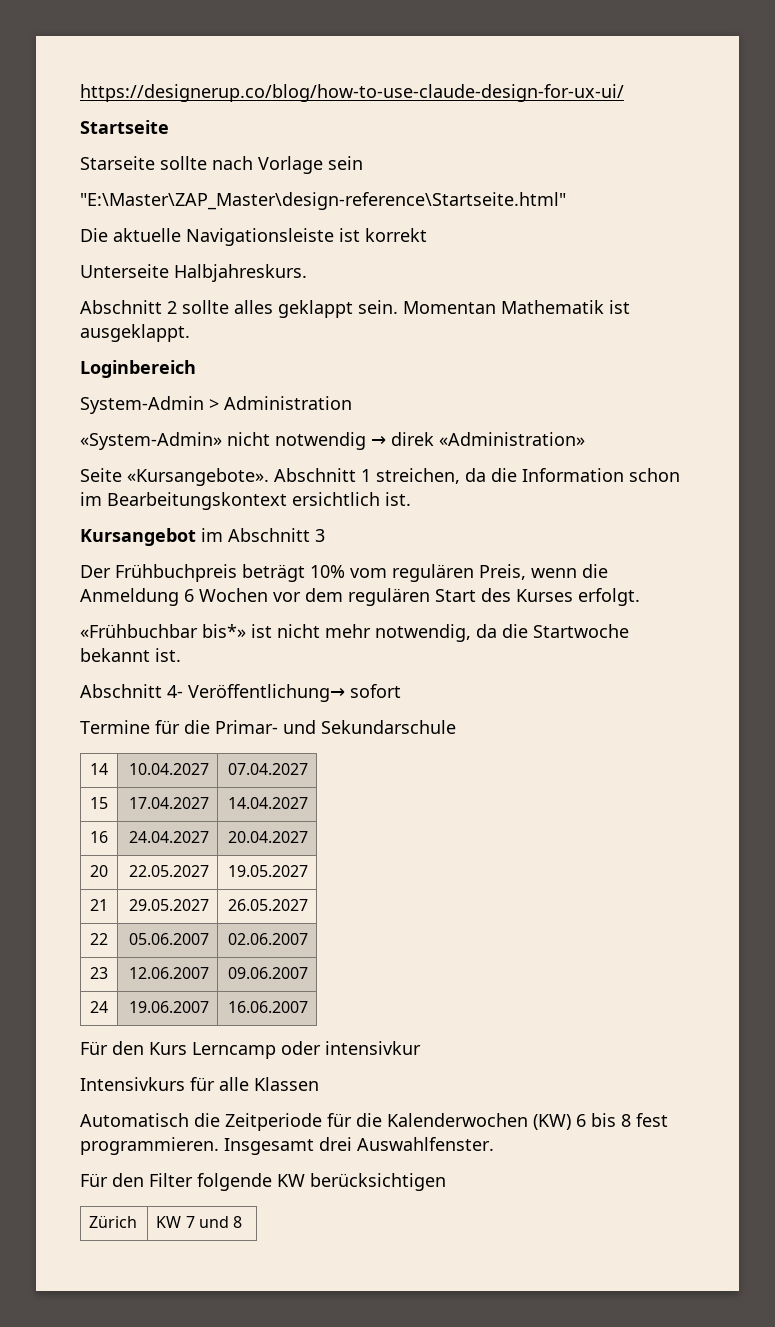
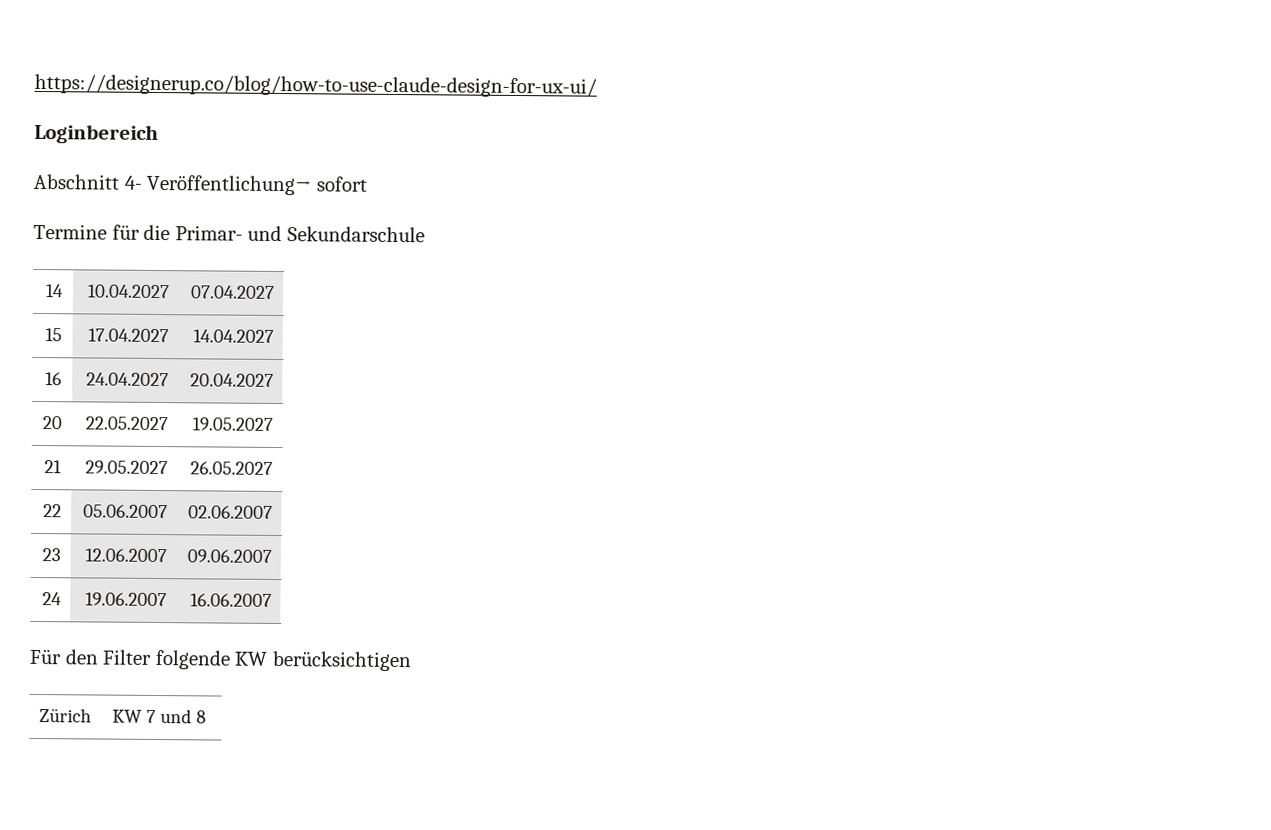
[80,120,169,134] [80,156,363,174] [80,192,566,210] [80,228,427,246] [80,264,307,282] [80,300,630,318] [80,324,190,342] [80,360,196,378] [80,396,352,414] [80,432,585,450] [80,468,680,486] [80,492,411,510] [80,528,325,546] [80,564,608,582] [80,588,640,606] [80,624,629,642] [80,648,181,662] Startseite // Starseite sollte nach Vorlage sein // "E:\Master\ZAP_Master\design-reference\Startseite.html" // Die aktuelle Navigationsleiste ist korrekt // Unterseite Halbjahreskurs. // Abschnitt 2 sollte alles geklappt sein. Momentan Mathematik ist ausgeklappt. // Loginbereich // System-Admin > Administration // «System-Admin» nicht notwendig → direk «Administration» // Seite «Kursangebote». Abschnitt 1 streichen, da die Information schon im Bearbeitungskontext ersichtlich ist. // Kursangebot im Abschnitt 3 // Der Frühbuchpreis beträgt 10% vom regulären Preis, wenn die Anmeldung 6 Wochen vor dem regulären Start des Kurses erfolgt. // «Frühbuchbar bis*» ist nicht mehr notwendig, da die Startwoche bekannt ist. -> [34,123,159,144] Loginbereich
[80,1041,421,1059] [80,1077,319,1091] [80,1113,668,1131] [80,1137,494,1155] // Für den Kurs Lerncamp oder intensivkur // Intensivkurs für alle Klassen // Automatisch die Zeitperiode für die Kalenderwochen (KW) 6 bis 8 fest programmieren. Insgesamt drei Auswahlfenster. -> (272, 600) none

